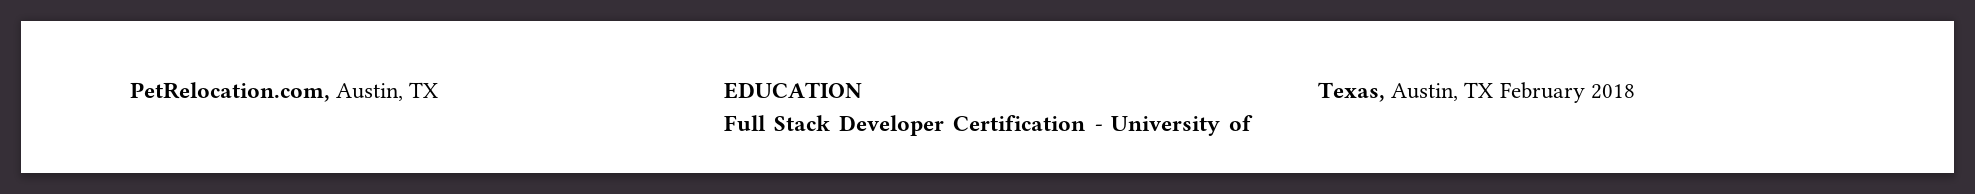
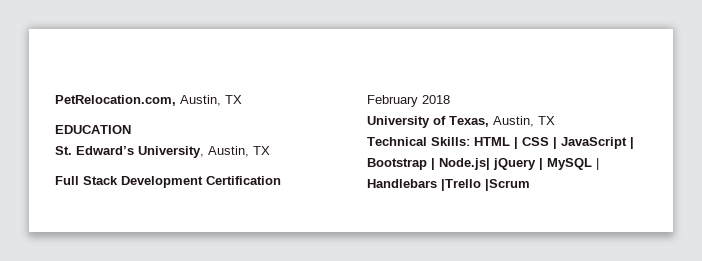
[724,115,1103,136] Full Stack Developer Certification - -> [55,146,270,158] [55,176,281,188] [367,95,450,107] St. Edward’s University, Austin, TX // Full Stack Development Certification February 2018 //
[1499,82,1635,103] February 2018 -> [367,137,634,149] [367,158,599,170] [367,179,530,191] // Technical Skills: HTML | CSS | JavaScript | Bootstrap | Node.js| jQuery | MySQL | Handlebars |Trello |Scrum

